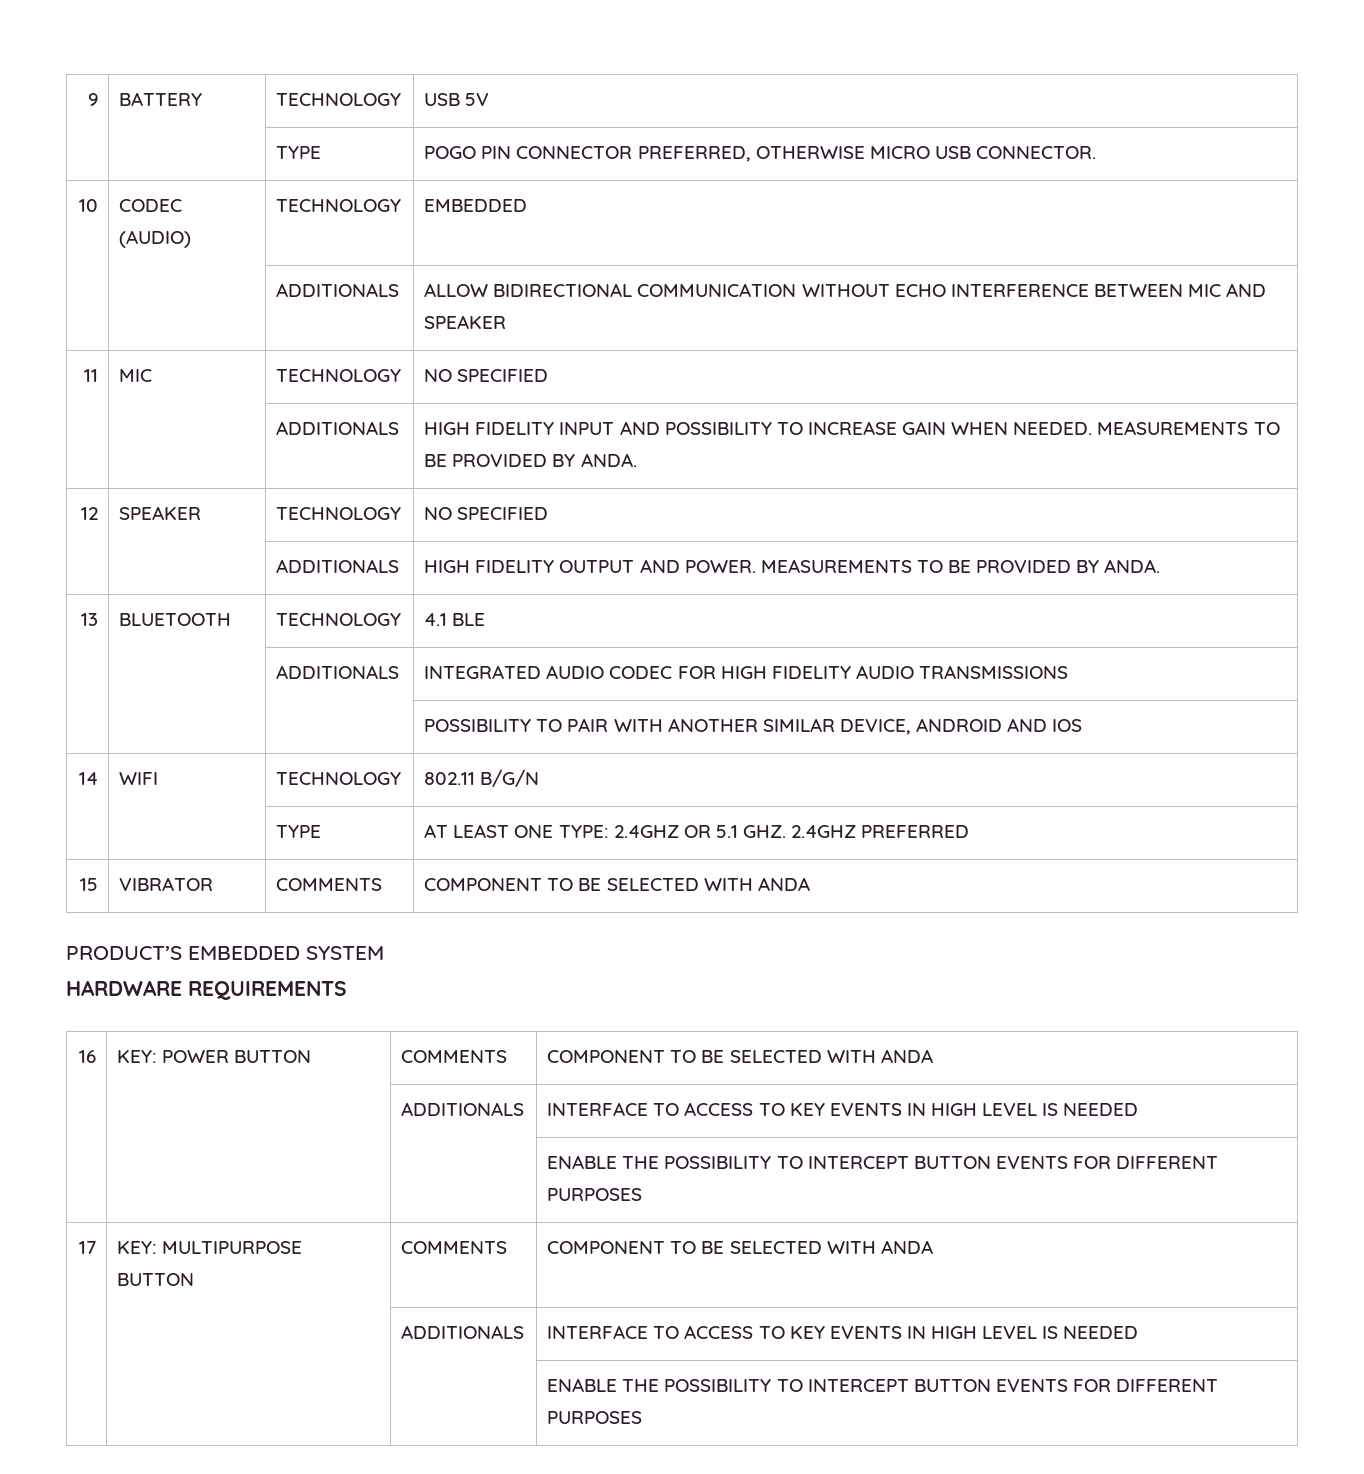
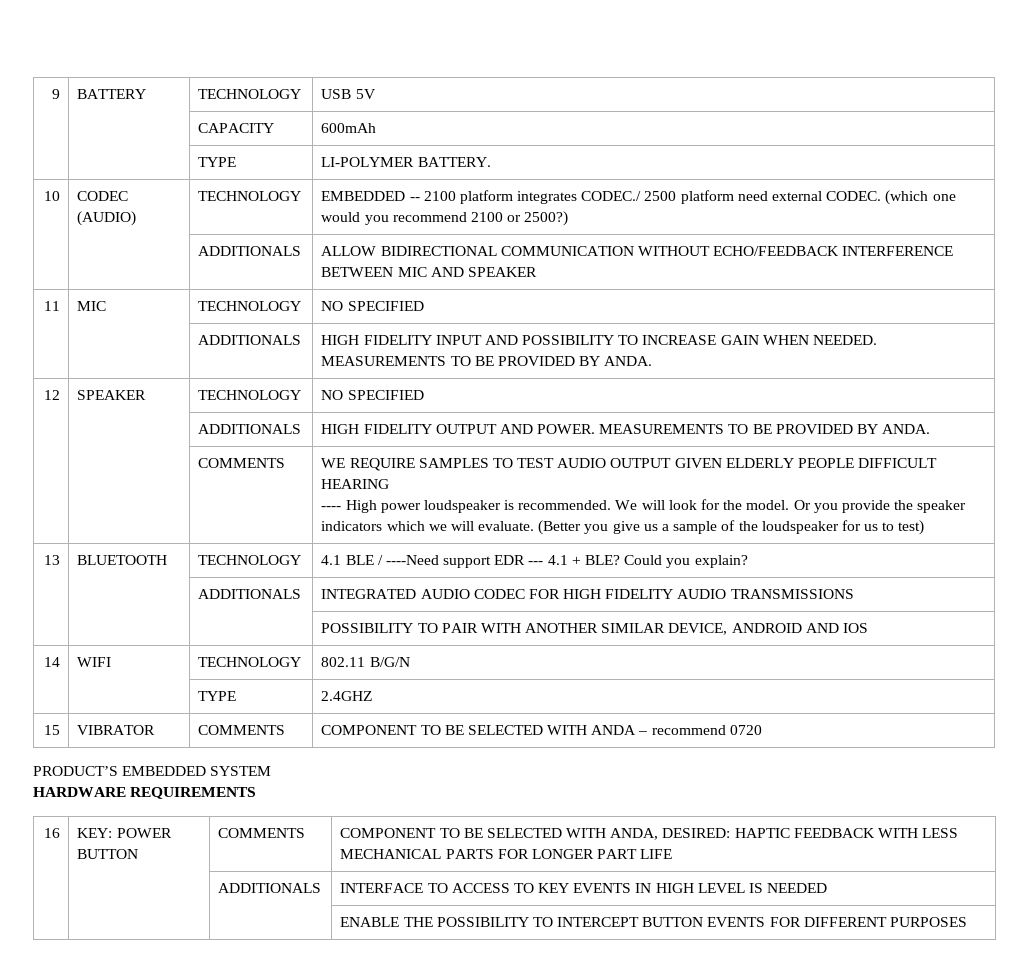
[276,146,322,159] [424,146,1097,162] // | | TYPE | POGO PIN CONNECTOR PREFERRED, OTHERWISE MICRO USB CONNECTOR. -> [198,123,275,133] [321,123,377,133] [198,157,237,167] [321,157,491,167] // | | CAPACITY | 600mAh // | | TYPE | LI-POLYMER BATTERY.
(528, 205) none -> [409,190,956,205] [321,211,569,226] -- 2100 platform integrates CODEC./ 2500 platform need external CODEC. (which one would you recommend 2100 or 2500?)
[894,284,946,297] ECHO -> [713,246,840,256] ECHO/FEEDBACK
(1161, 566) none -> [198,458,286,468] [321,458,938,471] [321,479,390,489] [321,499,967,513] [321,520,925,535] // | | COMMENTS | WE REQUIRE SAMPLES TO TEST AUDIO OUTPUT GIVEN ELDERLY PEOPLE DIFFICULT HEARING // ---- High power loudspeaker is recommended. We will look for the model. Or you provide the speaker indicators which we will evaluate. (Better you give us a sample of the loudspeaker for us to test)
(486, 619) none -> [377,555,748,568] / ----Need support EDR --- 4.1 + BLE? Could you explain?
[424,824,970,838] AT LEAST ONE TYPE: 2.4GHZ OR 5.1 GHZ. 2.4GHZ PREFERRED -> [321,691,373,701] 2.4GHZ
(810, 884) none -> [638,725,762,735] – recommend 0720
[880,1049,933,1063] ANDA -> [610,828,959,840] [340,849,673,859] ANDA, DESIRED: HAPTIC FEEDBACK WITH LESS MECHANICAL PARTS FOR LONGER PART LIFE
[78,1241,96,1254] [117,1241,303,1254] [117,1273,195,1286] [401,1241,508,1254] [547,1240,933,1254] [401,1325,525,1339] [547,1325,1139,1339] [547,1378,1219,1392] [547,1411,643,1424] // 17 | KEY: MULTIPURPOSE BUTTON | COMMENTS | COMPONENT TO BE SELECTED WITH ANDA // | | ADDITIONALS | INTERFACE TO ACCESS TO KEY EVENTS IN HIGH LEVEL IS NEEDED // | | | ENABLE THE POSSIBILITY TO INTERCEPT BUTTON EVENTS FOR DIFFERENT PURPOSES -> (968, 922) none

